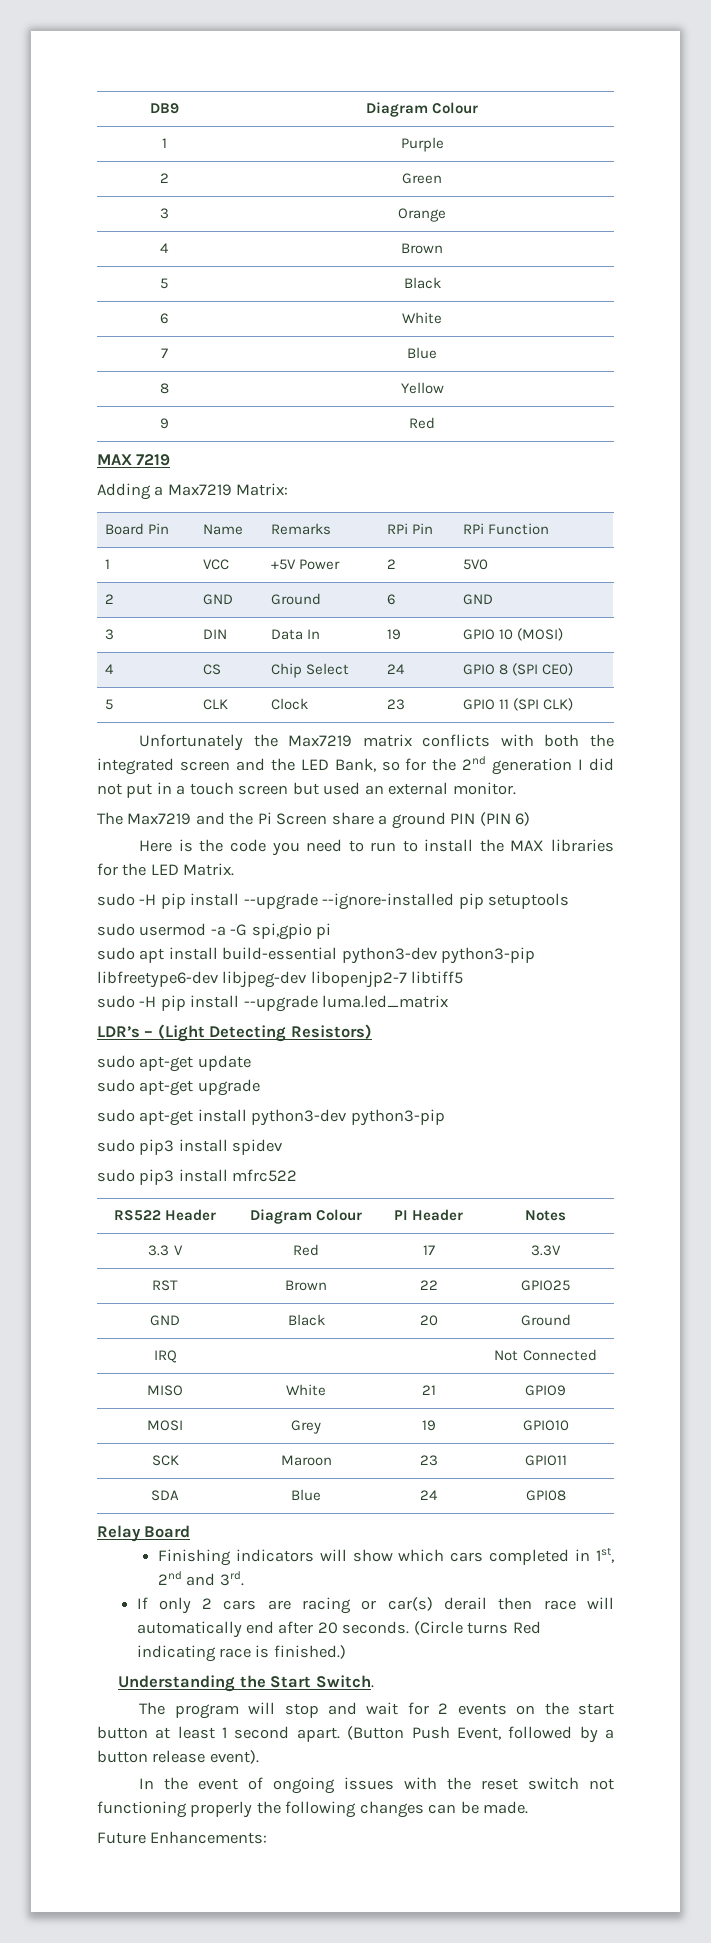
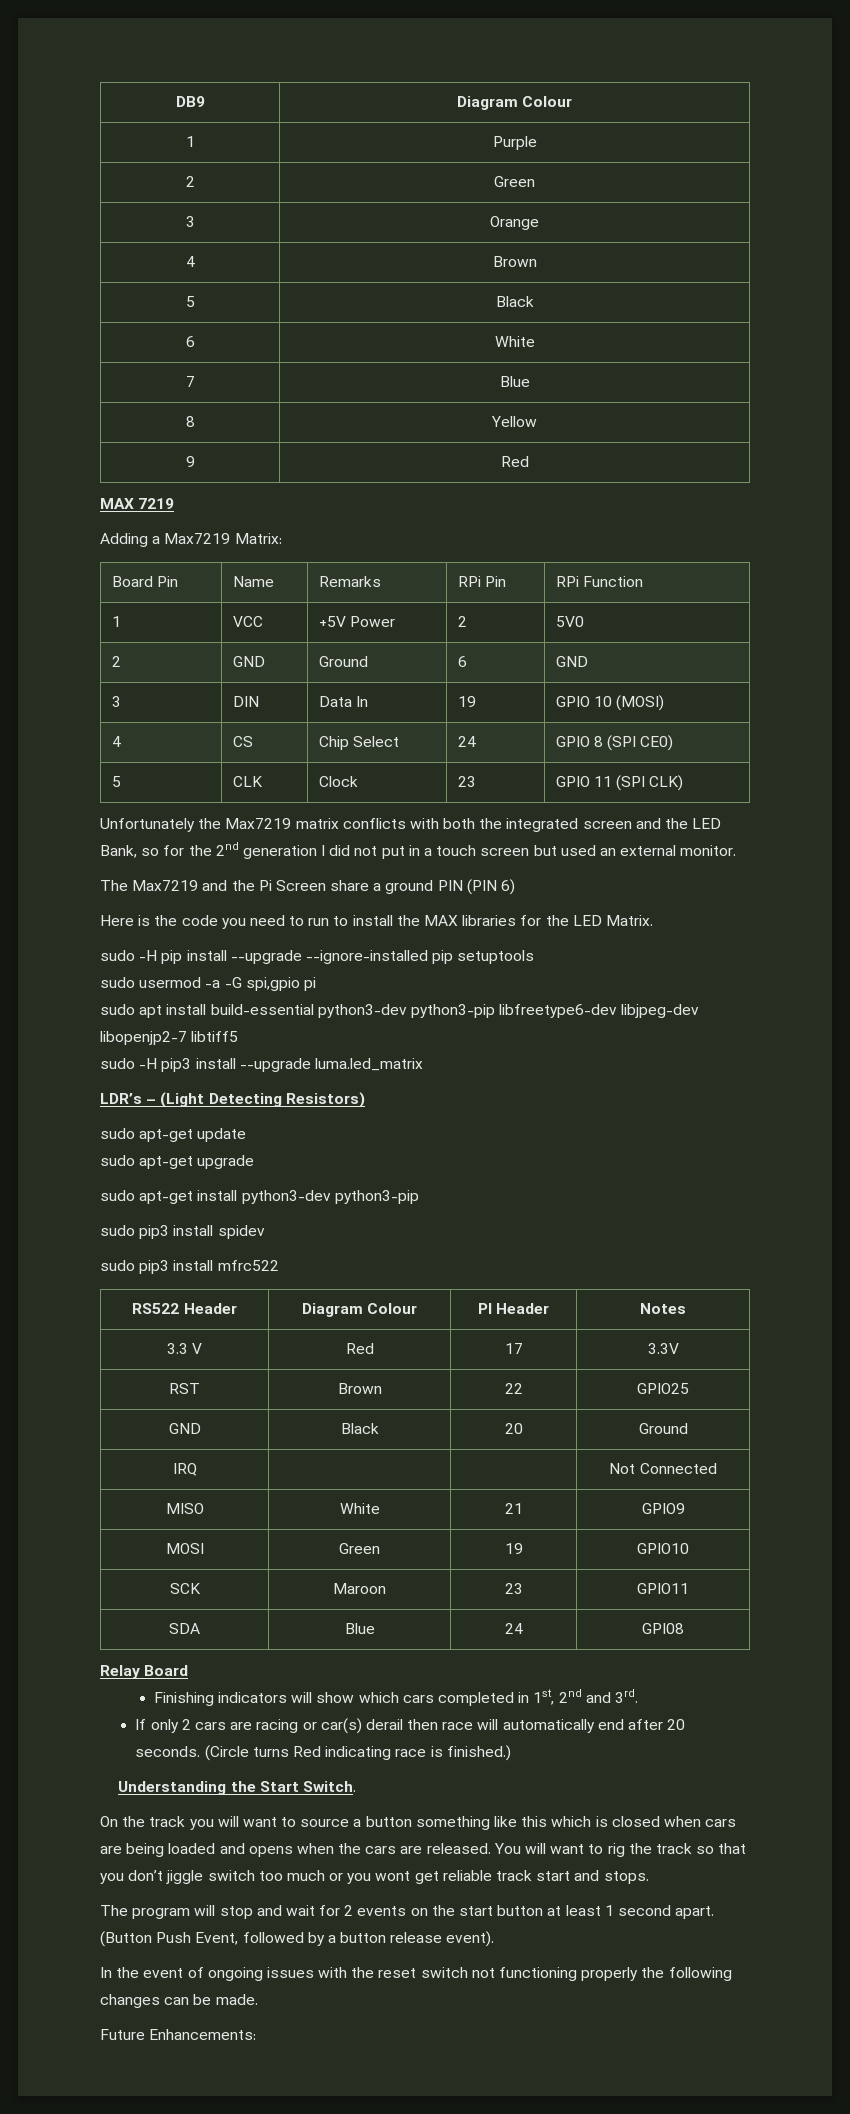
[160,995,186,1011] pip -> [161,1058,192,1072] pip3
[291,1420,321,1434] Grey -> [339,1543,380,1554] Green
(374, 1681) none -> [100,1816,737,1830] [100,1843,747,1857] [100,1870,649,1884] // On the track you will want to source a button something like this which is closed when cars are being loaded and opens when the cars are released. You will want to rig the track so that you don’t jiggle switch too much or you wont get reliable track start and stops.

